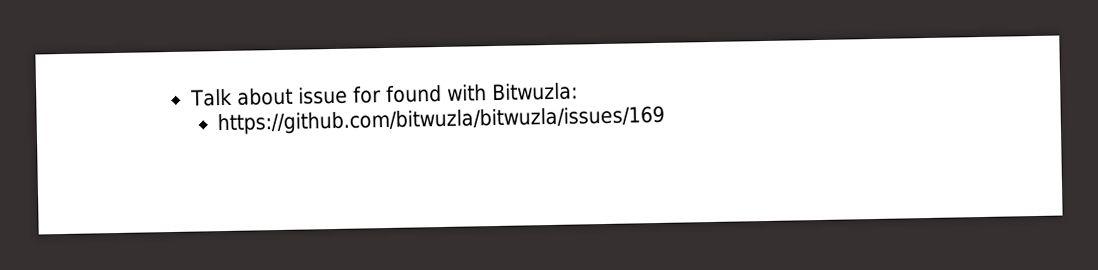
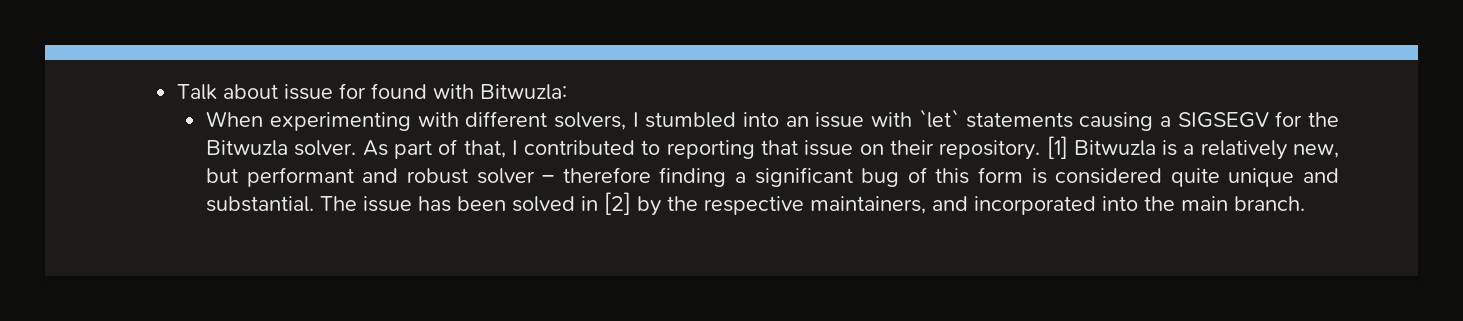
[216,105,665,136] https://github.com/bitwuzla/bitwuzla/issues/169 -> [206,109,1339,131] [206,136,1339,160] [206,167,1339,187] [206,192,1306,216] When experimenting with different solvers, I stumbled into an issue with `let` statements causing a SIGSEGV for the Bitwuzla solver. As part of that, I contributed to reporting that issue on their repository. [1] Bitwuzla is a relatively new, but performant and robust solver – therefore finding a significant bug of this form is considered quite unique and substantial. The issue has been solved in [2] by the respective maintainers, and incorporated into the main branch.

